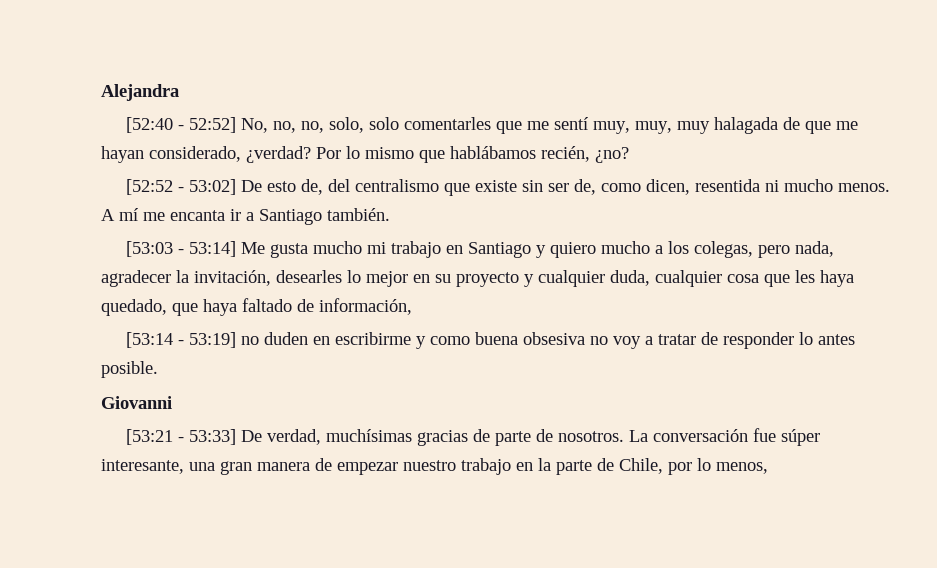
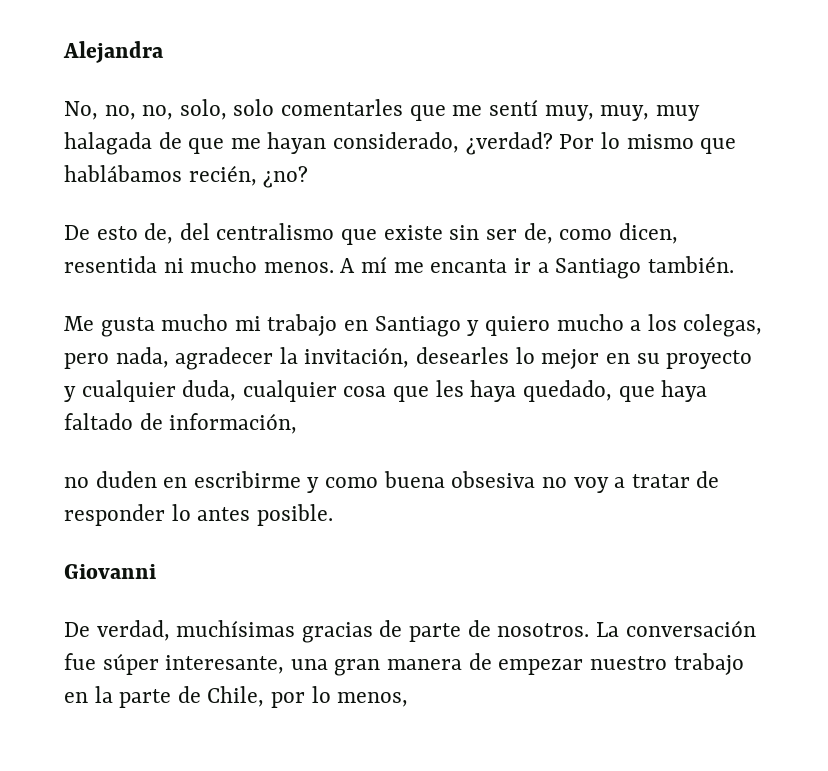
[126,117,237,133] [52:40 - 52:52] -> (164, 52) none
[126,179,237,195] [52:52 - 53:02] -> (309, 177) none
[126,241,237,257] [53:03 - 53:14] -> (734, 264) none
[126,332,237,348] [53:14 - 53:19] -> (298, 423) none
[126,429,237,445] [53:21 - 53:33] -> (156, 571) none

